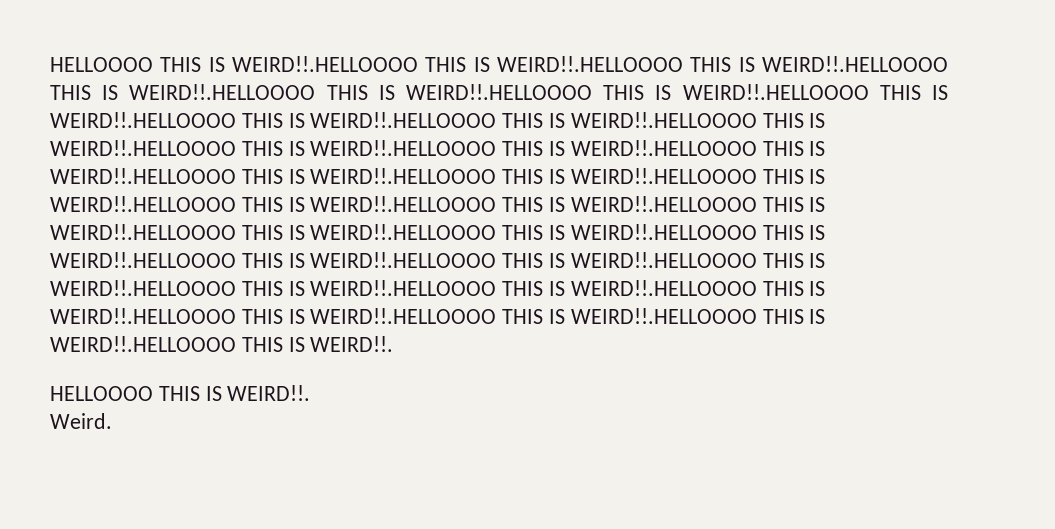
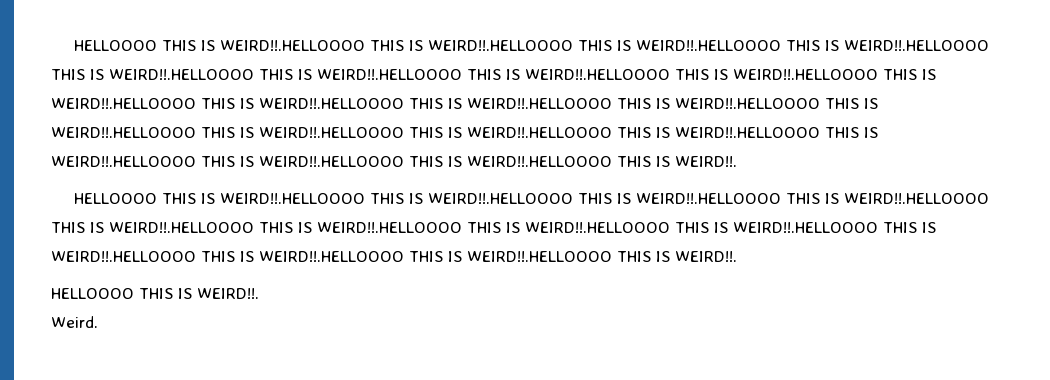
[310,224,497,240] WEIRD!!.HELLOOOO -> [675,156,737,167] [73,193,157,204] WEIRD!!. // HELLOOOO

